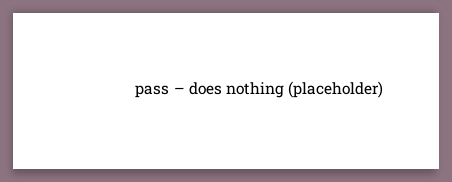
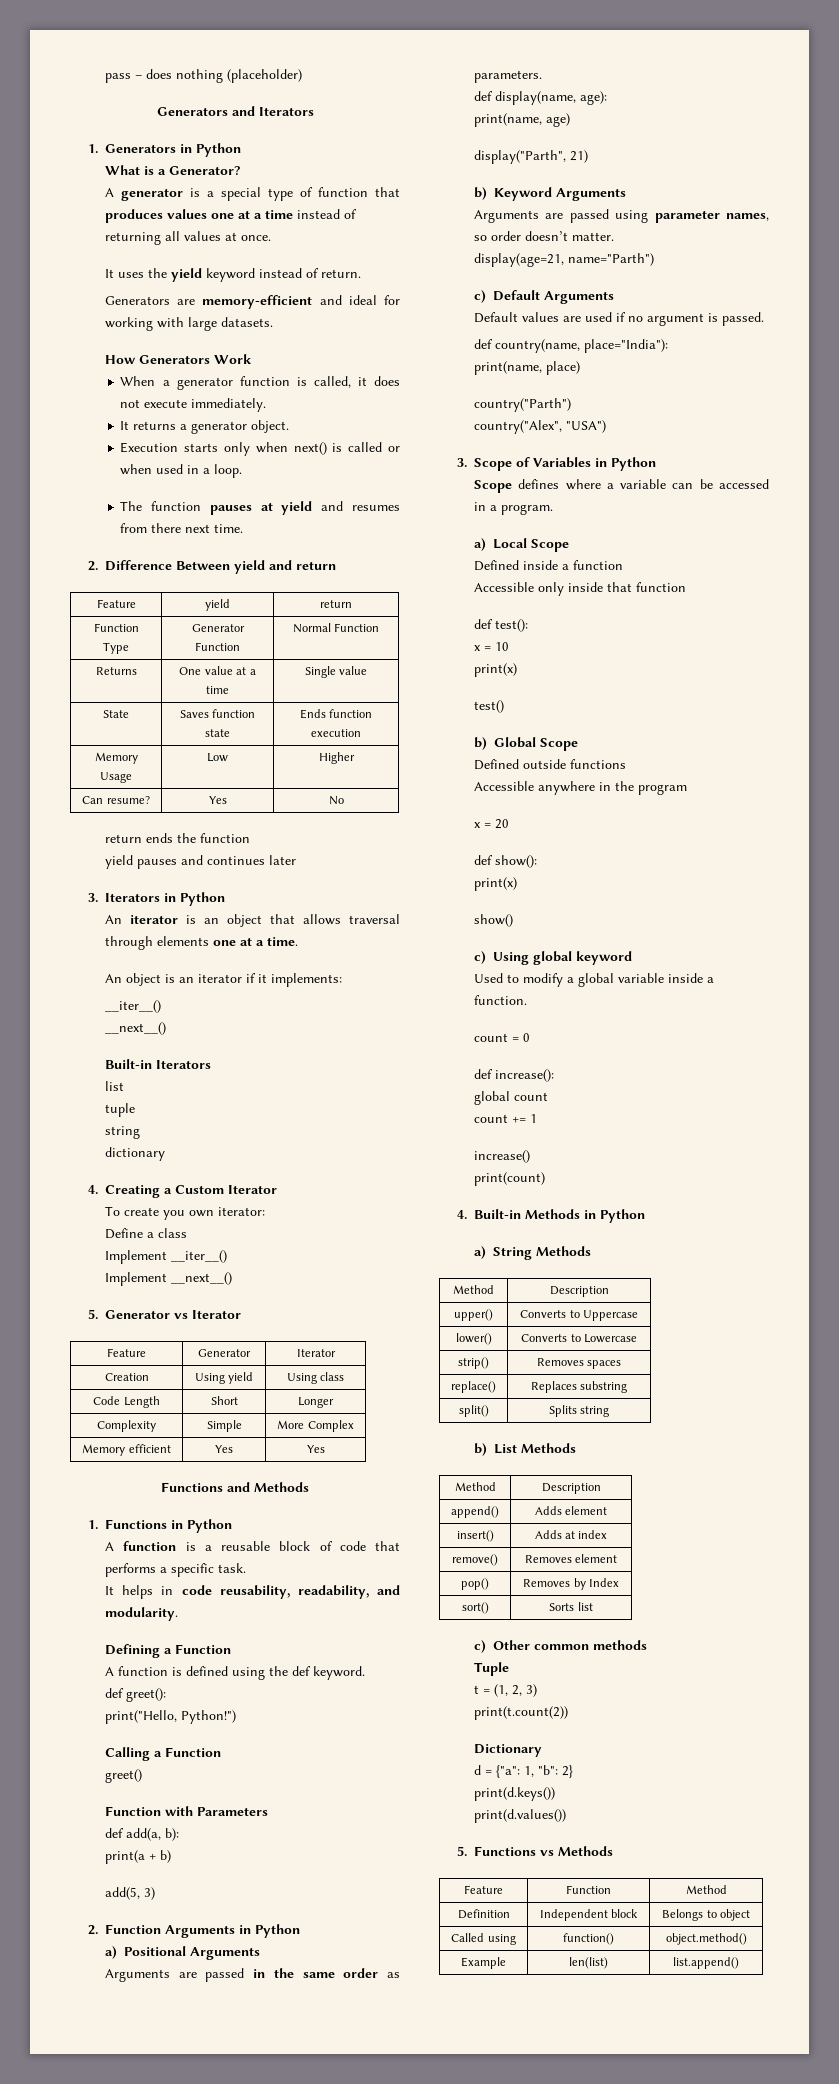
(384, 89) none -> [156,106,314,116] [87,143,242,157] [105,165,242,175] [105,187,401,201] [105,209,358,223] [105,231,272,245] [105,268,362,282] [105,295,400,309] [105,317,274,331] [105,354,253,364] [120,376,400,390] [120,398,267,412] [120,420,290,434] [120,442,401,456] [120,464,243,478] [120,501,400,515] [120,523,244,533] [87,560,337,574] [96,599,136,608] [205,599,230,611] [320,600,352,608] [93,623,139,632] [103,642,129,654] [191,624,245,632] [195,642,240,651] [292,623,380,633] [95,667,137,675] [179,666,256,675] [206,686,229,694] [304,666,368,678] [103,710,129,718] [179,709,256,718] [205,729,230,737] [299,709,373,719] [311,729,361,737] [94,752,138,764] [100,772,132,783] [207,753,228,762] [318,752,355,764] [82,796,150,804] [208,796,227,804] [328,796,344,805] [105,833,251,843] [105,855,297,869] [87,892,226,906] [105,914,400,927] [105,936,299,950] [105,973,343,987] [105,1000,162,1013] [105,1022,167,1035] [105,1059,212,1069] [105,1081,125,1091] [105,1103,136,1117] [105,1126,141,1139] [105,1147,166,1161] [87,1185,278,1198] [105,1206,266,1220] [105,1228,188,1239] [105,1250,228,1264] [105,1272,233,1286] [87,1309,242,1319] [107,1348,146,1357] [198,1349,251,1357] [296,1349,336,1357] [104,1373,149,1381] [194,1372,254,1384] [286,1372,345,1384] [93,1396,160,1408] [210,1396,238,1405] [298,1397,334,1408] [97,1420,156,1432] [206,1420,242,1432] [277,1420,354,1432] [82,1444,171,1456] [215,1445,233,1453] [306,1445,325,1453] [161,1482,309,1492] [87,1519,233,1533] [105,1541,401,1551] [105,1563,247,1577] [105,1585,400,1599] [105,1607,179,1621] [105,1644,232,1658] [105,1666,366,1680] [105,1688,167,1702] [105,1710,237,1724] [105,1747,222,1761] [105,1769,143,1783] [105,1806,269,1816] [105,1828,180,1841] [105,1850,172,1864] [105,1887,156,1900] [87,1924,301,1938] [105,1946,261,1960] [105,1968,400,1982] [474,70,543,83] [474,91,608,105] [474,113,571,127] [474,150,589,164] [474,187,627,201] [474,209,769,223] [474,231,615,241] [474,253,655,267] [474,290,615,304] [474,312,765,326] [474,339,669,353] [474,361,581,375] [474,398,572,412] [474,420,607,434] [456,457,657,471] [474,479,769,493] [474,502,554,515] [474,538,570,552] [474,560,624,571] [474,582,687,596] [474,619,529,632] [474,642,510,651] [474,663,518,677] [474,700,505,713] [474,737,579,751] [474,759,627,770] [474,781,688,795] [474,819,510,829] [474,855,538,868] [474,877,518,891] [474,914,514,927] [474,951,633,965] [474,973,715,987] [474,995,528,1005] [474,1033,531,1042] [474,1069,555,1082] [474,1091,549,1105] [474,1114,538,1123] [474,1150,531,1163] [474,1172,546,1186] [456,1209,646,1223] [474,1246,592,1260] [453,1285,494,1294] [549,1286,609,1297] [454,1309,493,1321] [520,1310,638,1321] [455,1333,492,1345] [521,1334,637,1343] [458,1357,489,1369] [536,1358,622,1369] [451,1381,496,1393] [530,1381,628,1393] [458,1405,489,1417] [548,1405,610,1417] [474,1443,577,1456] [454,1482,496,1491] [541,1483,601,1494] [451,1506,499,1518] [534,1506,608,1515] [456,1530,494,1542] [534,1530,608,1539] [452,1554,498,1566] [524,1554,618,1563] [461,1578,489,1590] [523,1578,619,1590] [461,1602,489,1614] [549,1602,593,1611] [474,1640,648,1653] [474,1662,510,1676] [474,1684,538,1697] [474,1706,569,1720] [474,1744,543,1757] [474,1765,574,1778] [474,1787,556,1801] [474,1809,567,1823] [456,1846,614,1856] [464,1885,503,1894] [566,1885,611,1894] [685,1885,727,1894] [457,1909,510,1919] [539,1909,639,1921] [662,1909,750,1921] [451,1933,516,1945] [563,1933,614,1945] [665,1933,747,1945] [461,1957,506,1969] [569,1957,608,1969] [673,1957,739,1969] // Generators and Iterators // 1. Generators in Python // What is a Generator? // A generator is a special type of function that produces values one at a time instead of returning all values at once. // It uses the yield keyword instead of return. // Generators are memory-efficient and ideal for working with large datasets. // How Generators Work // When a generator function is called, it does not execute immediately. // It returns a generator object. // Execution starts only when next() is called or when used in a loop. // The function pauses at yield and resumes from there next time. // 2. Difference Between yield and return // Feature | yield | return // Function Type | Generator Function | Normal Function // Returns | One value at a time | Single value // State | Saves function state | Ends function execution // Memory Usage | Low | Higher // Can resume? | Yes | No // return ends the function // yield pauses and continues later // 3. Iterators in Python // An iterator is an object that allows traversal through elements one at a time. // An object is an iterator if it implements: // __iter__() // __next__() // Built-in Iterators // list // tuple // string // dictionary // 4. Creating a Custom Iterator // To create you own iterator: // Define a class // Implement __iter__() // Implement __next__() // 5. Generator vs Iterator // Feature | Generator | Iterator // Creation | Using yield | Using class // Code Length | Short | Longer // Complexity | Simple | More Complex // Memory efficient | Yes | Yes // Functions and Methods // 1. Functions in Python // A function is a reusable block of code that performs a specific task. // It helps in code reusability, readability, and modularity. // Defining a Function // A function is defined using the def keyword. // def greet(): // print("Hello, Python!") // Calling a Function // greet() // Function with Parameters // def add(a, b): // print(a + b) // add(5, 3) // 2. Function Arguments in Python // a) Positional Arguments // Arguments are passed in the same order as parameters. // def display(name, age): // print(name, age) // display("Parth", 21) // b) Keyword Arguments // Arguments are passed using parameter names, so order doesn’t matter. // display(age=21, name="Parth") // c) Default Arguments // Default values are used if no argument is passed. // def country(name, place="India"): // print(name, place) // country("Parth") // country("Alex", "USA") // 3. Scope of Variables in Python // Scope defines where a variable can be accessed in a program. // a) Local Scope // Defined inside a function // Accessible only inside that function // def test(): // x = 10 // print(x) // test() // b) Global Scope // Defined outside functions // Accessible anywhere in the program // x = 20 // def show(): // print(x) // show() // c) Using global keyword // Used to modify a global variable inside a function. // count = 0 // def increase(): // global count // count += 1 // increase() // print(count) // 4. Built-in Methods in Python // a) String Methods // Method | Description // upper() | Converts to Uppercase // lower() | Converts to Lowercase // strip() | Removes spaces // replace() | Replaces substring // split() | Splits string // b) List Methods // Method | Description // append() | Adds element // insert() | Adds at index // remove() | Removes element // pop() | Removes by Index // sort() | Sorts list // c) Other common methods // Tuple // t = (1, 2, 3) // print(t.count(2)) // Dictionary // d = {"a": 1, "b": 2} // print(d.keys()) // print(d.values()) // 5. Functions vs Methods // Feature | Function | Method // Definition | Independent block | Belongs to object // Called using | function() | object.method() // Example | len(list) | list.append()

